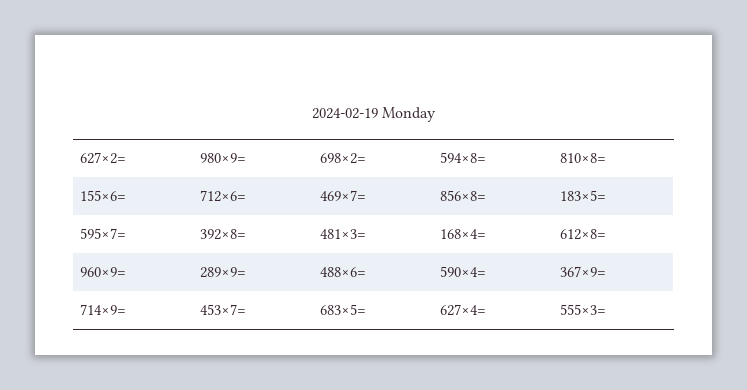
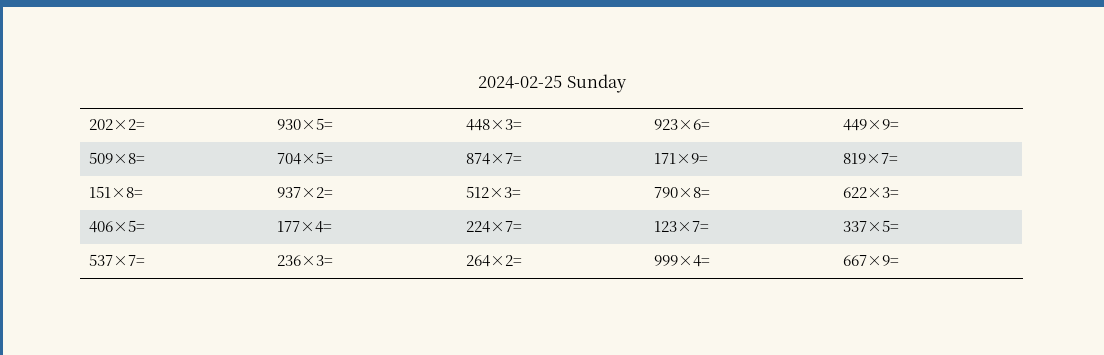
[311,107,437,122] [80,152,127,164] [200,153,247,163] [320,153,367,164] [440,152,487,163] [560,153,607,163] [80,190,127,201] [200,190,247,202] [320,190,367,201] [440,190,487,201] [560,190,607,201] [80,228,127,239] [200,229,247,240] [320,229,367,239] [440,229,487,239] [560,229,607,240] [80,267,127,277] [200,267,247,278] [320,267,367,277] [440,266,487,277] [560,266,607,277] [80,304,127,315] [200,304,247,315] [320,304,367,315] [440,304,487,316] [560,304,607,315] 2024-02-19 Monday // 627×2= | 980×9= | 698×2= | 594×8= | 810×8= // 155×6= | 712×6= | 469×7= | 856×8= | 183×5= // 595×7= | 392×8= | 481×3= | 168×4= | 612×8= // 960×9= | 289×9= | 488×6= | 590×4= | 367×9= // 714×9= | 453×7= | 683×5= | 627×4= | 555×3= -> [478,74,627,93] [89,119,146,130] [277,118,334,130] [466,119,523,131] [654,119,711,130] [843,119,900,131] [89,152,146,164] [277,152,334,165] [466,153,523,165] [654,153,709,164] [843,153,899,164] [89,186,144,198] [277,187,334,198] [466,186,522,198] [654,187,711,198] [843,187,900,198] [89,220,146,233] [277,221,333,233] [466,221,523,233] [654,221,710,232] [843,220,900,232] [89,254,146,266] [277,255,334,266] [466,255,523,267] [654,255,711,267] [843,255,900,266] 2024-02-25 Sunday // 202×2= | 930×5= | 448×3= | 923×6= | 449×9= // 509×8= | 704×5= | 874×7= | 171×9= | 819×7= // 151×8= | 937×2= | 512×3= | 790×8= | 622×3= // 406×5= | 177×4= | 224×7= | 123×7= | 337×5= // 537×7= | 236×3= | 264×2= | 999×4= | 667×9=

